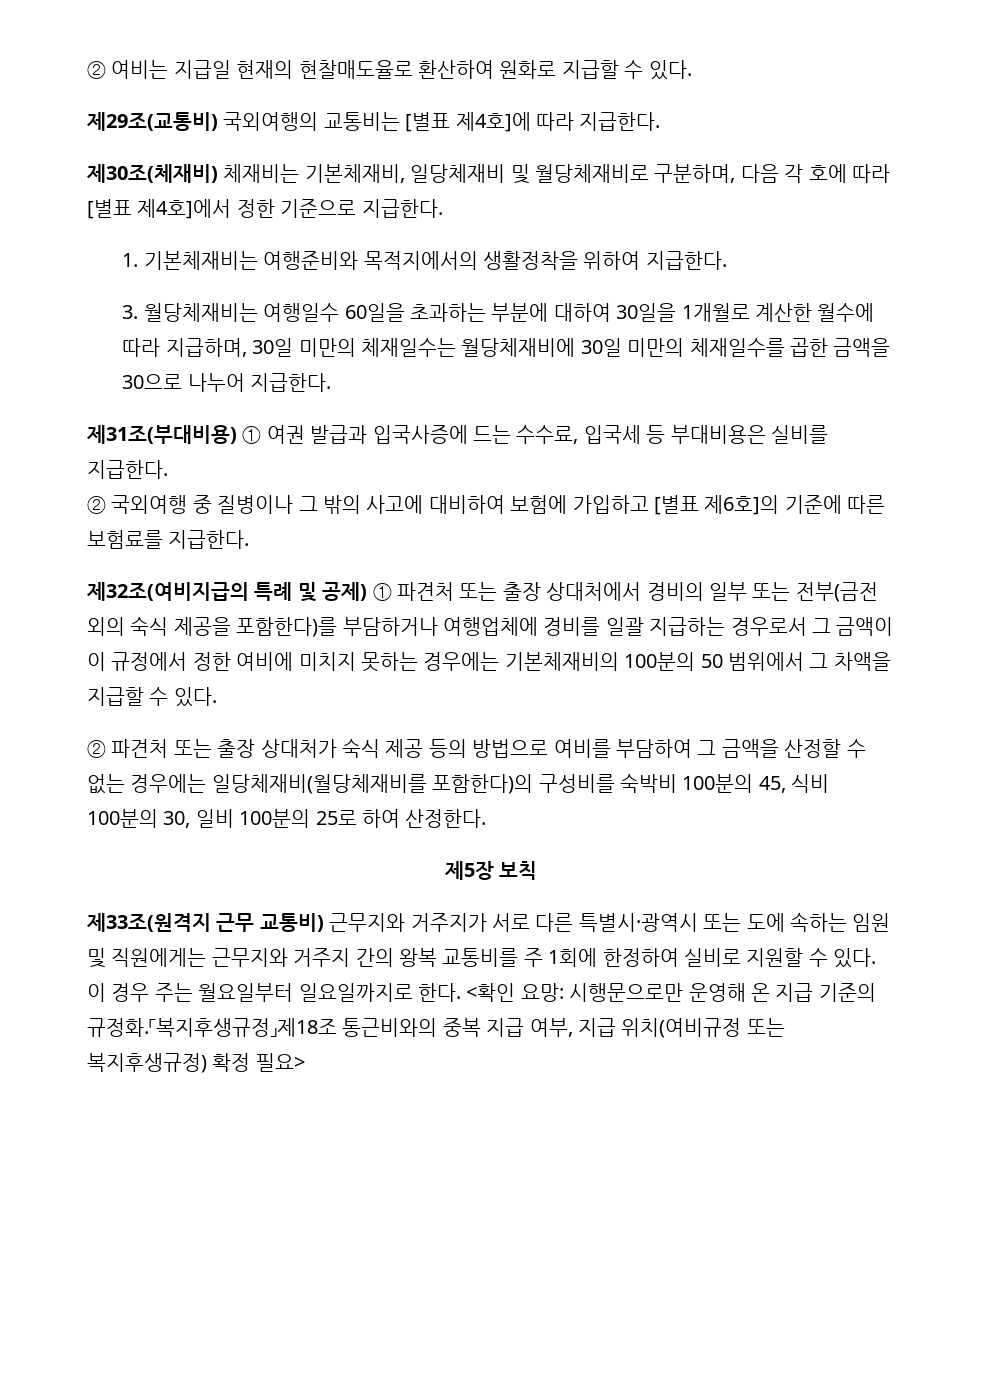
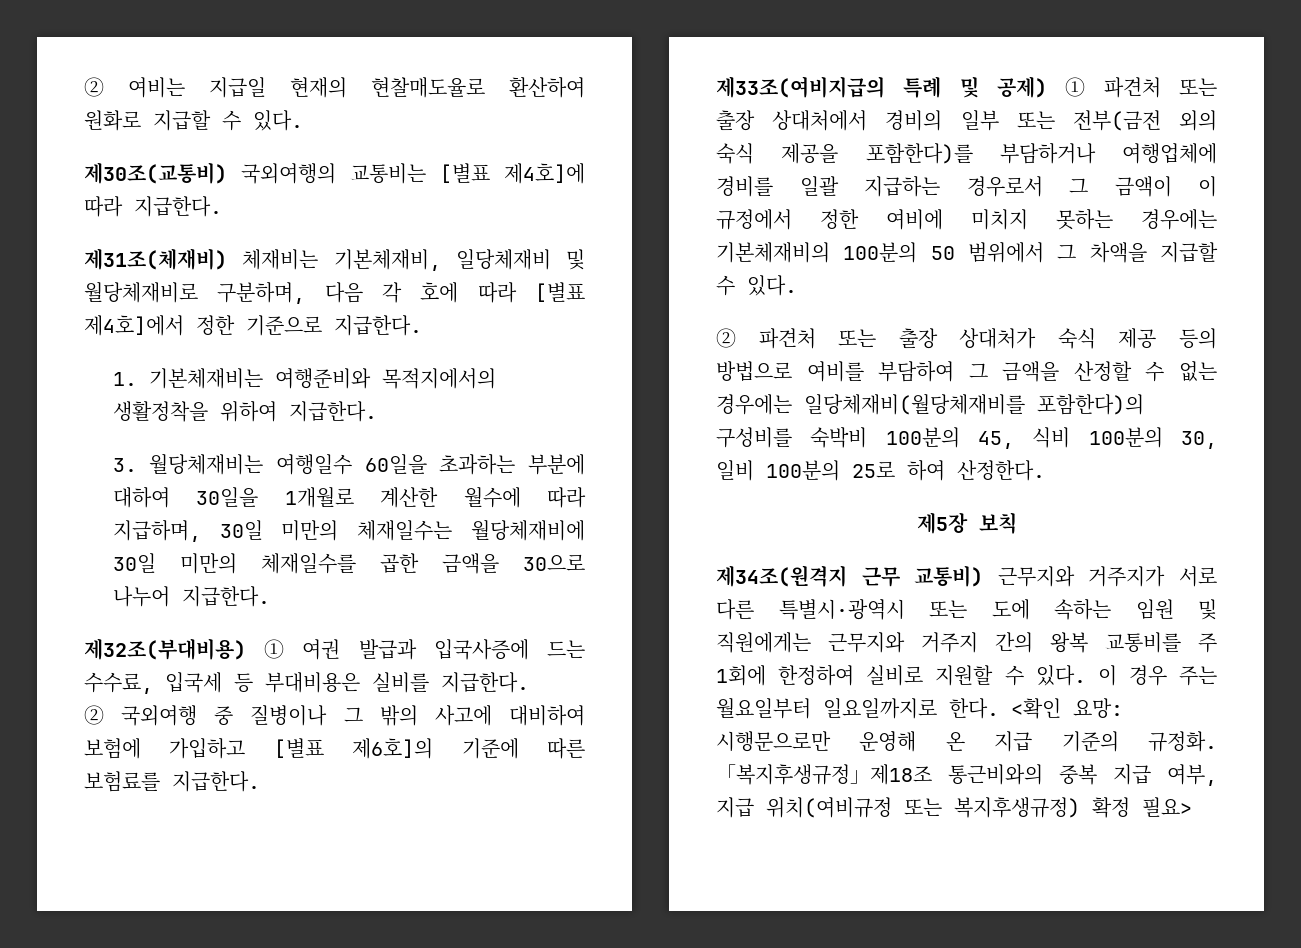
[87,112,218,131] 제29조(교통비) -> [84,162,227,184] 제30조(교통비)
[87,164,218,183] 제30조(체재비) -> [84,248,227,270] 제31조(체재비)
[87,425,237,444] 제31조(부대비용) -> [84,638,246,660] 제32조(부대비용)
[87,582,249,601] 제32조(여비지급의 -> [716,76,885,98] 제33조(여비지급의
[87,913,211,932] 제33조(원격지 -> [716,565,847,587] 제34조(원격지

